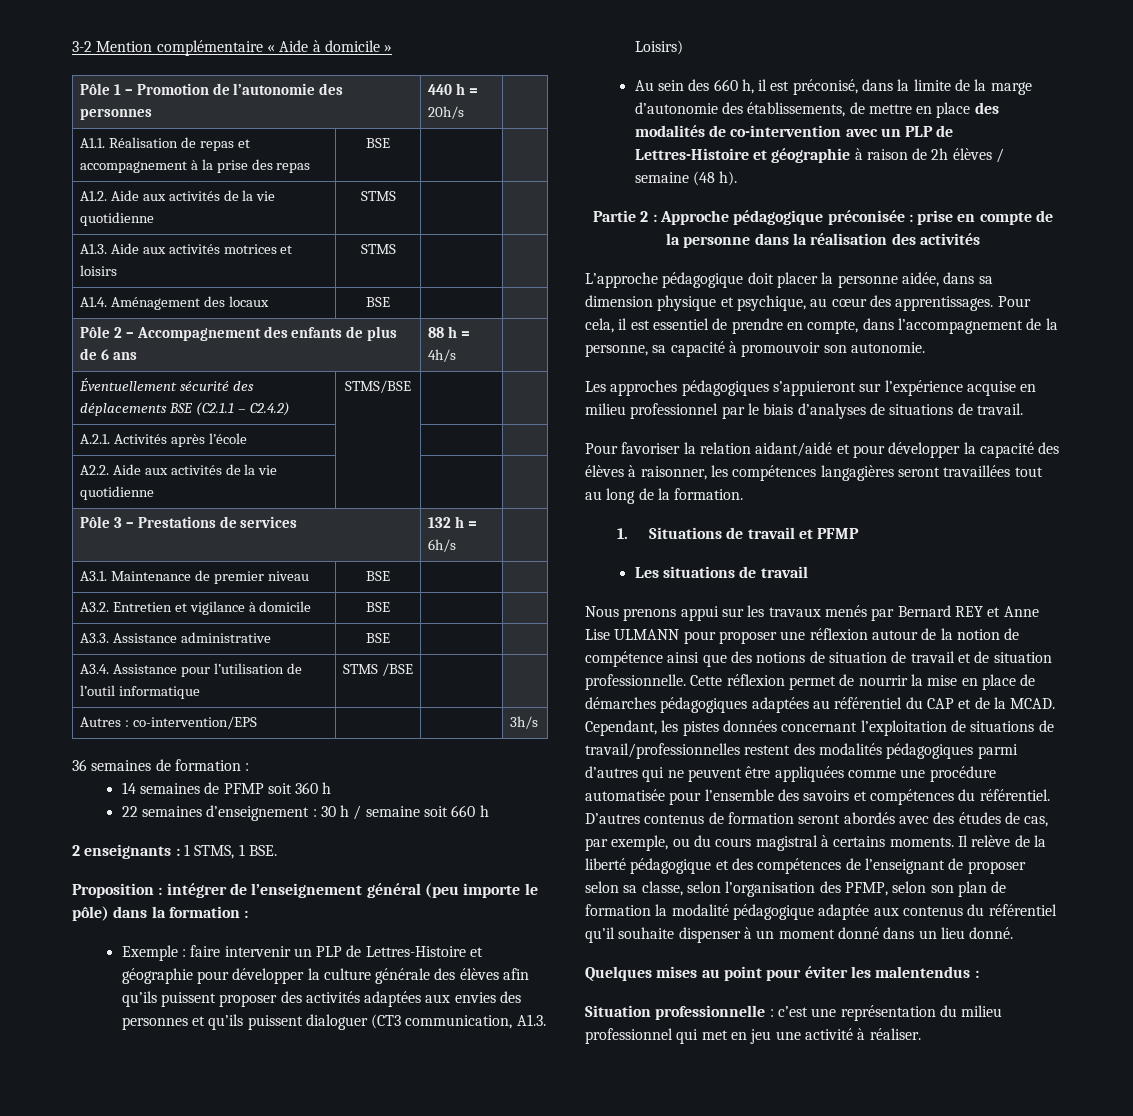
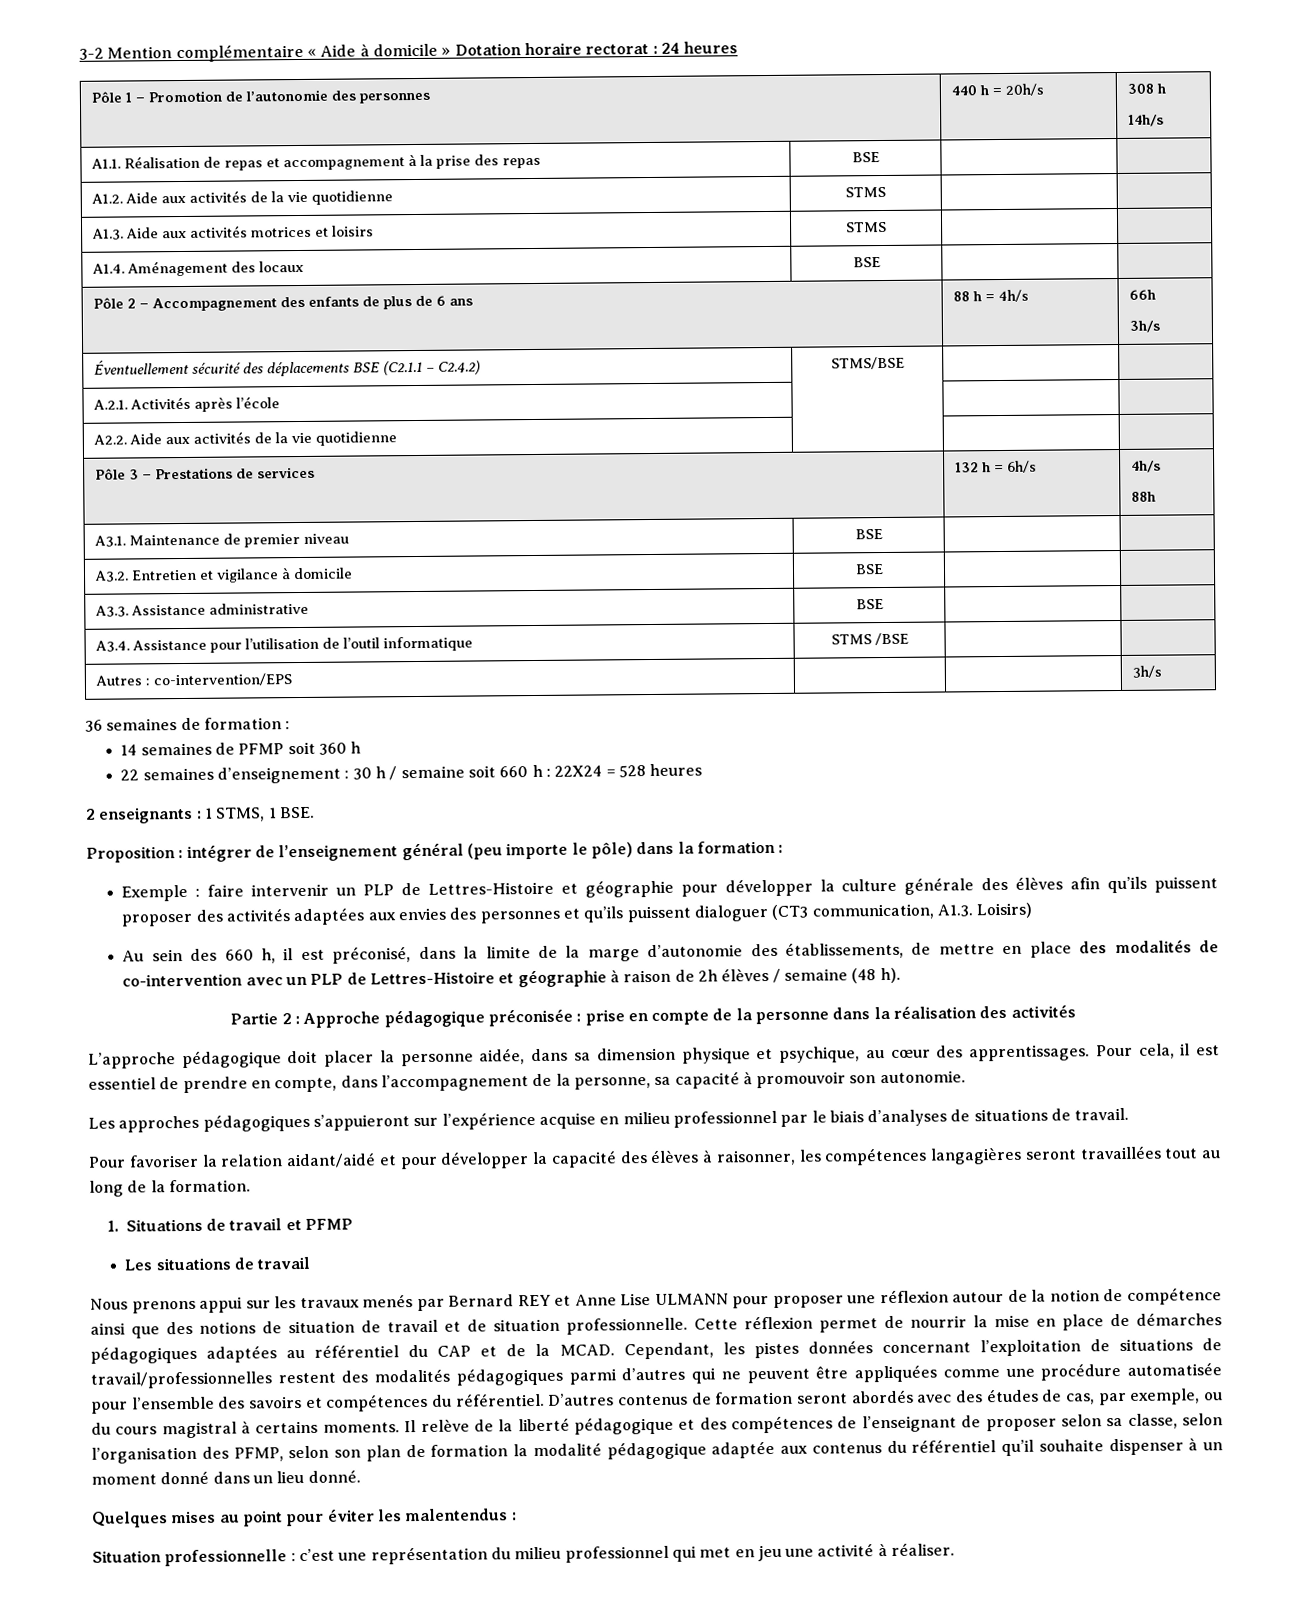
(393, 48) none -> [454,41,739,56] Dotation horaire rectorat : 24 heures
(464, 112) none -> [1126,83,1166,94] [1127,114,1164,127] 308 h // 14h/s
(456, 355) none -> [1128,289,1156,300] [1128,320,1160,333] 66h // 3h/s
(456, 545) none -> [1130,460,1161,473] [1130,491,1156,502] 4h/s // 88h
(489, 811) none -> [545,763,703,778] : 22X24 = 528 heures

